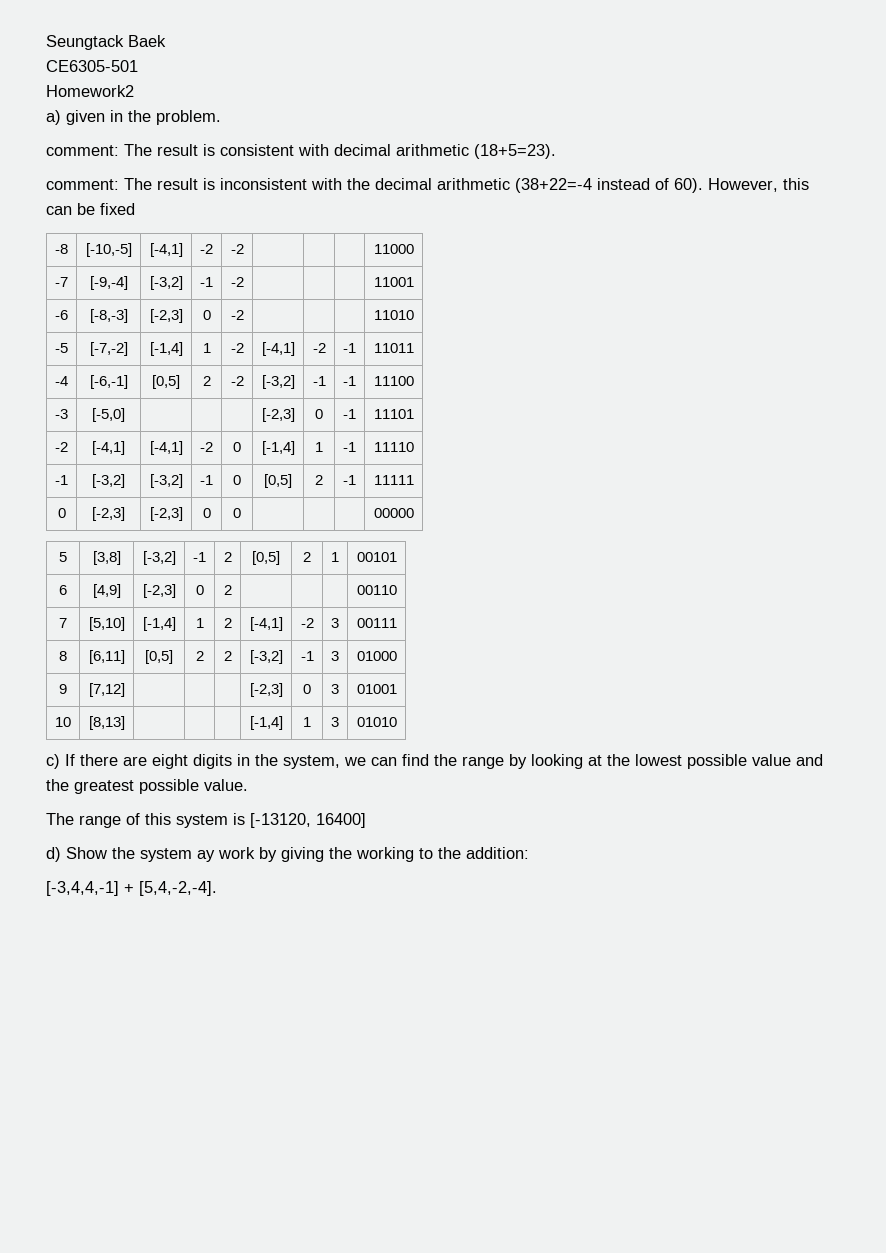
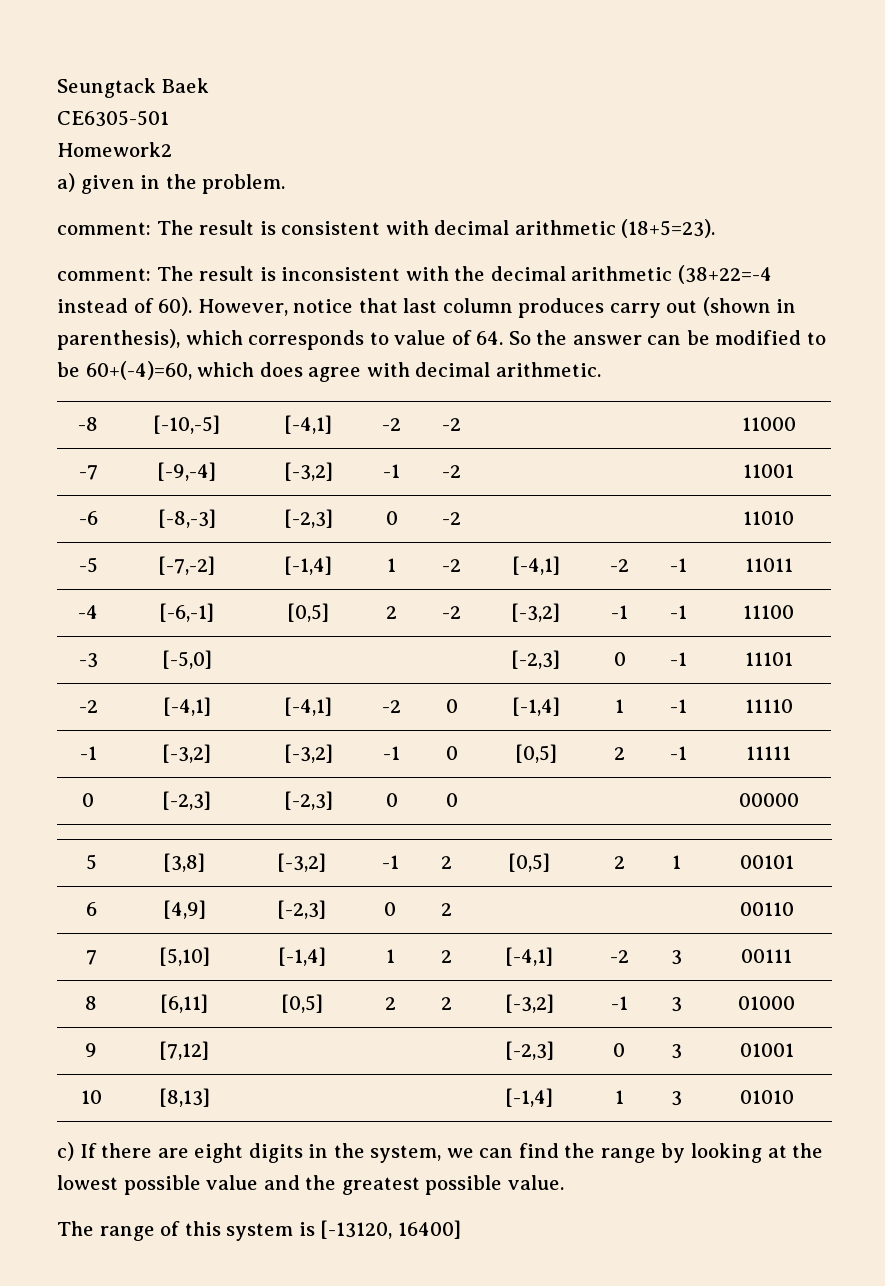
[783,178,809,190] [46,203,135,215] this can be fixed -> [293,297,797,318] [57,329,826,350] [57,361,601,382] notice that last column produces carry out (shown in parenthesis), which corresponds to value of 64. So the answer can be modified to be 60+(-4)=60, which does agree with decimal arithmetic.
[46,847,529,862] [46,881,217,896] // d) Show the system ay work by giving the working to the addition: // [-3,4,4,-1] + [5,4,-2,-4]. -> (461, 1229) none

